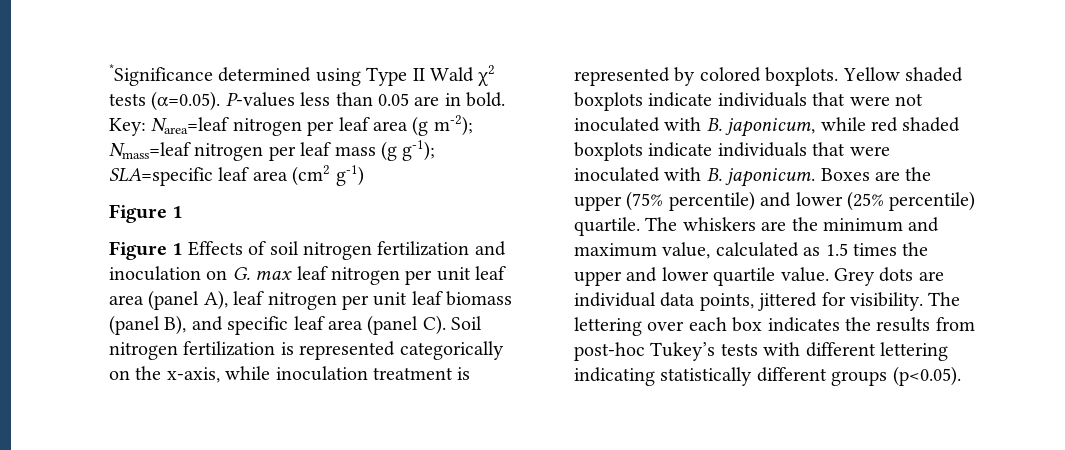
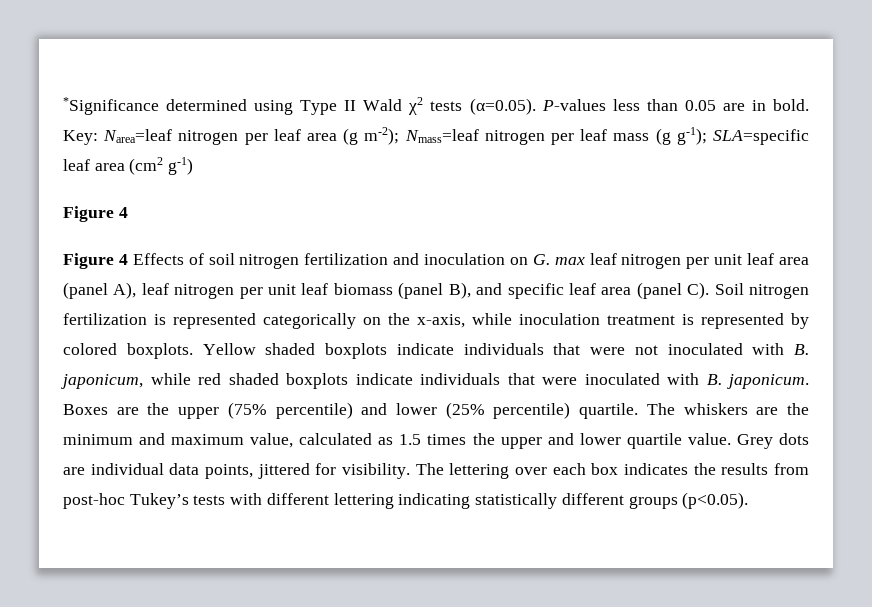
[172,206,183,218] [109,241,183,260] 1 // Figure 1 -> [118,207,128,218] [63,253,128,269] 4 // Figure 4

